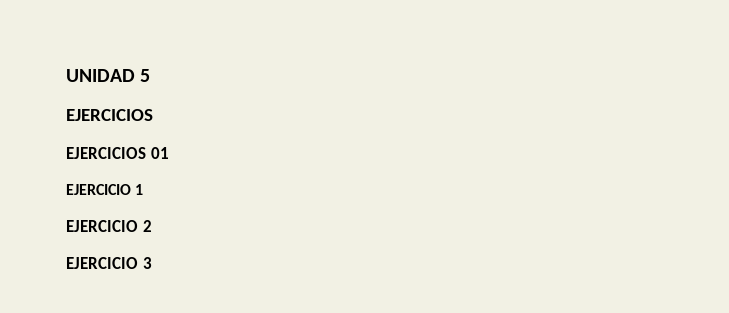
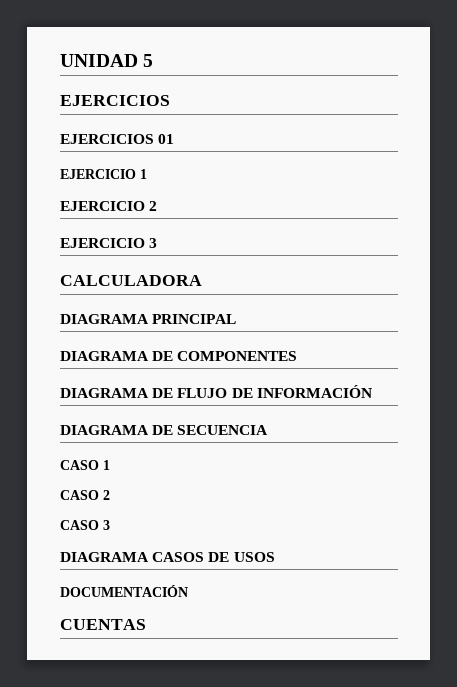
(152, 263) none -> [60,275,202,286] [60,314,237,324] [60,351,298,361] [60,385,372,398] [60,425,269,435] [60,460,110,470] [60,490,110,500] [60,520,110,530] [60,552,275,562] [60,585,188,597] [60,619,146,630] // CALCULADORA // DIAGRAMA PRINCIPAL // DIAGRAMA DE COMPONENTES // DIAGRAMA DE FLUJO DE INFORMACIÓN // DIAGRAMA DE SECUENCIA // CASO 1 // CASO 2 // CASO 3 // DIAGRAMA CASOS DE USOS // DOCUMENTACIÓN // CUENTAS

